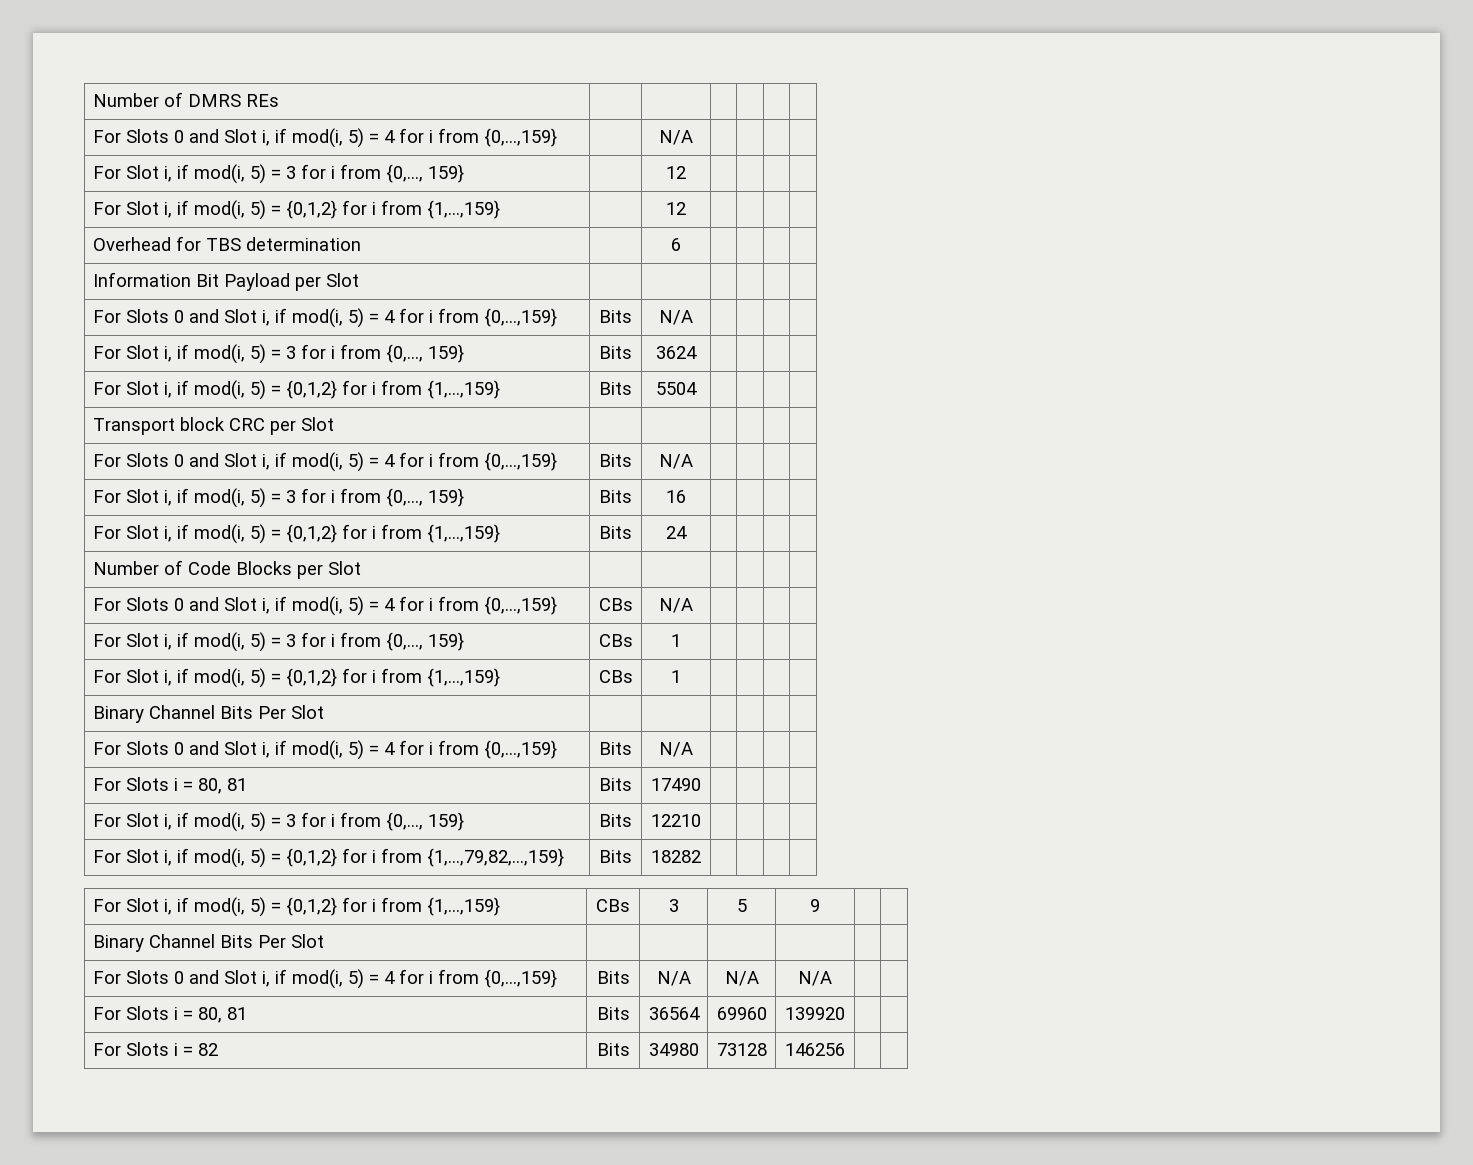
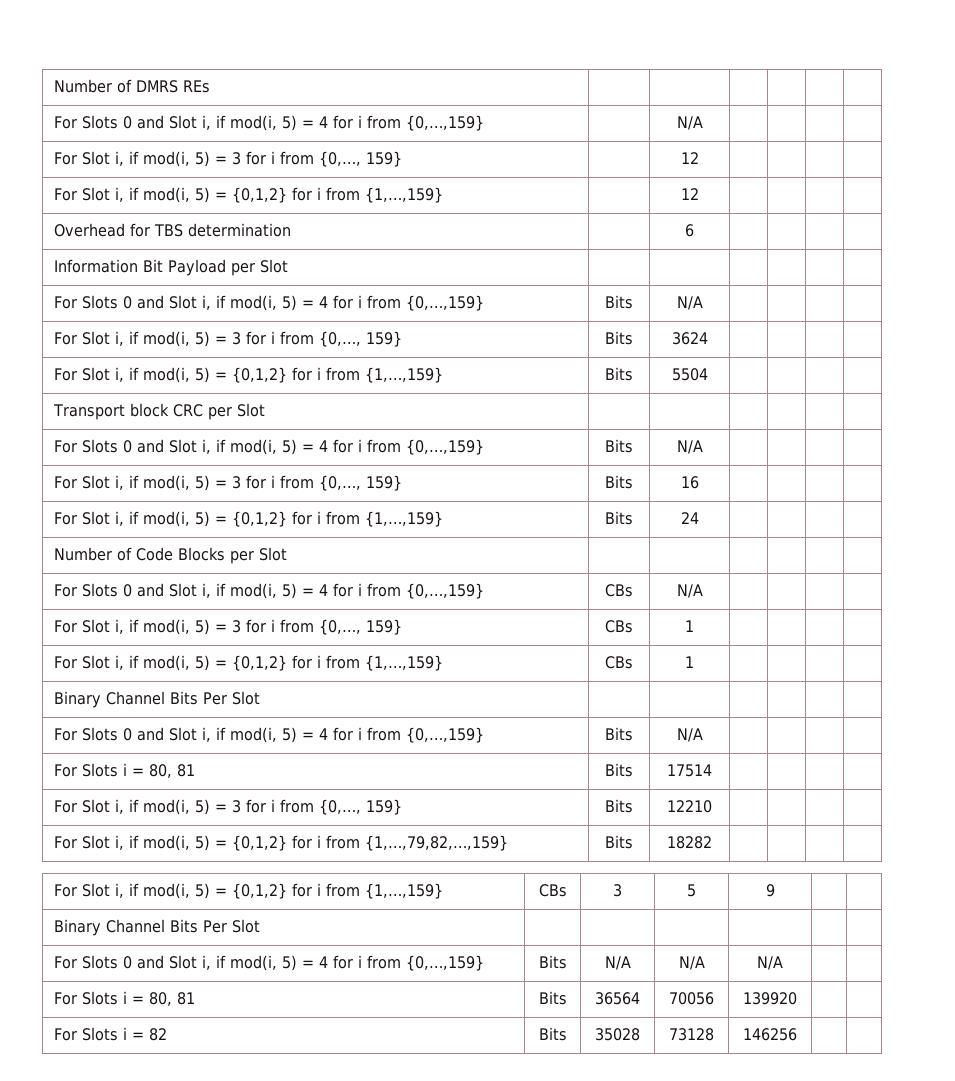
[651,778,701,791] 17490 -> [667,764,712,777] 17514
[716,1007,767,1020] 69960 -> [669,992,714,1005] 70056
[648,1043,699,1056] 34980 -> [595,1028,640,1041] 35028

